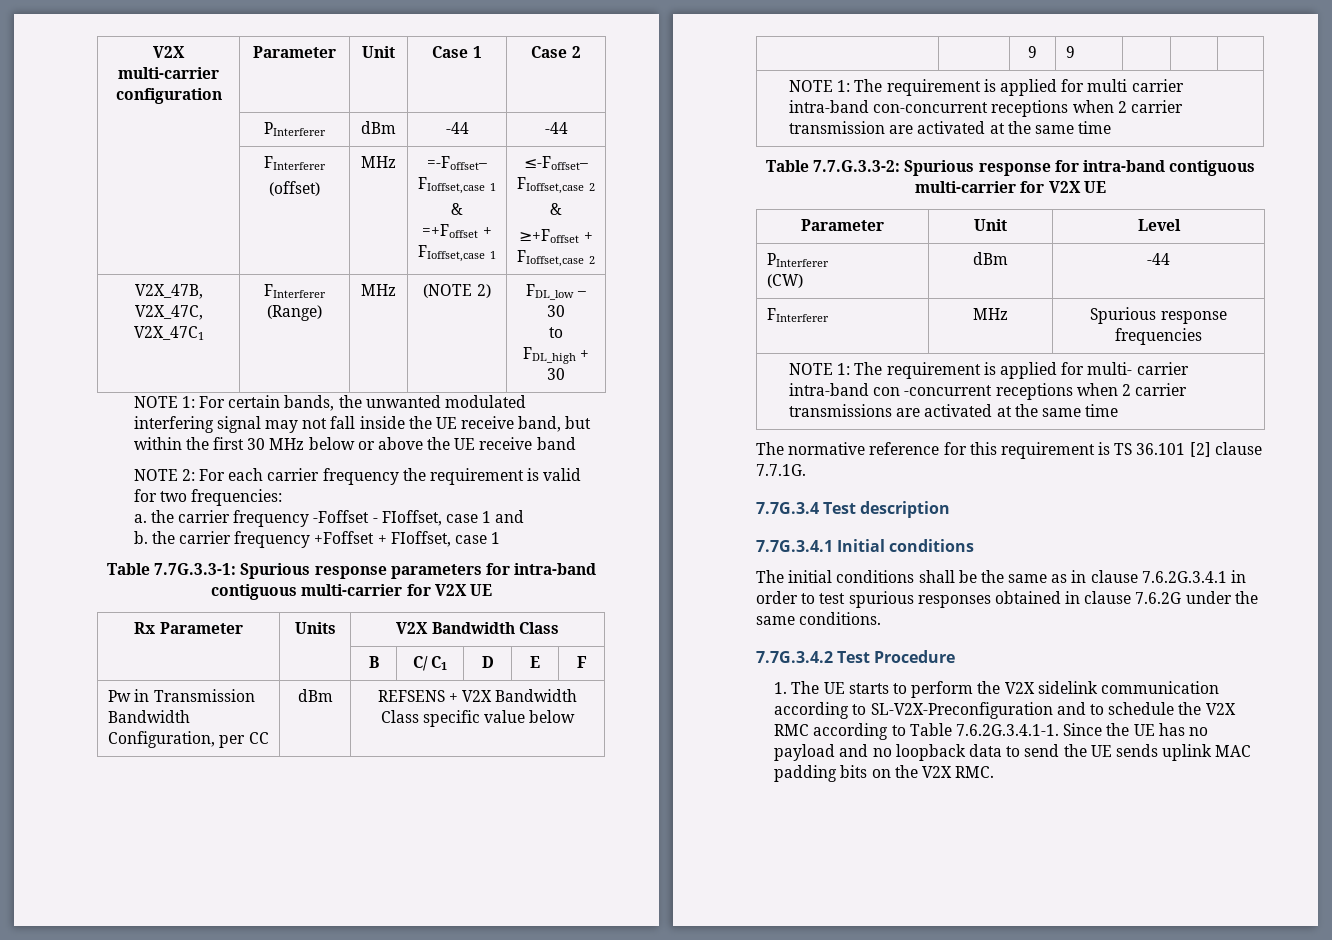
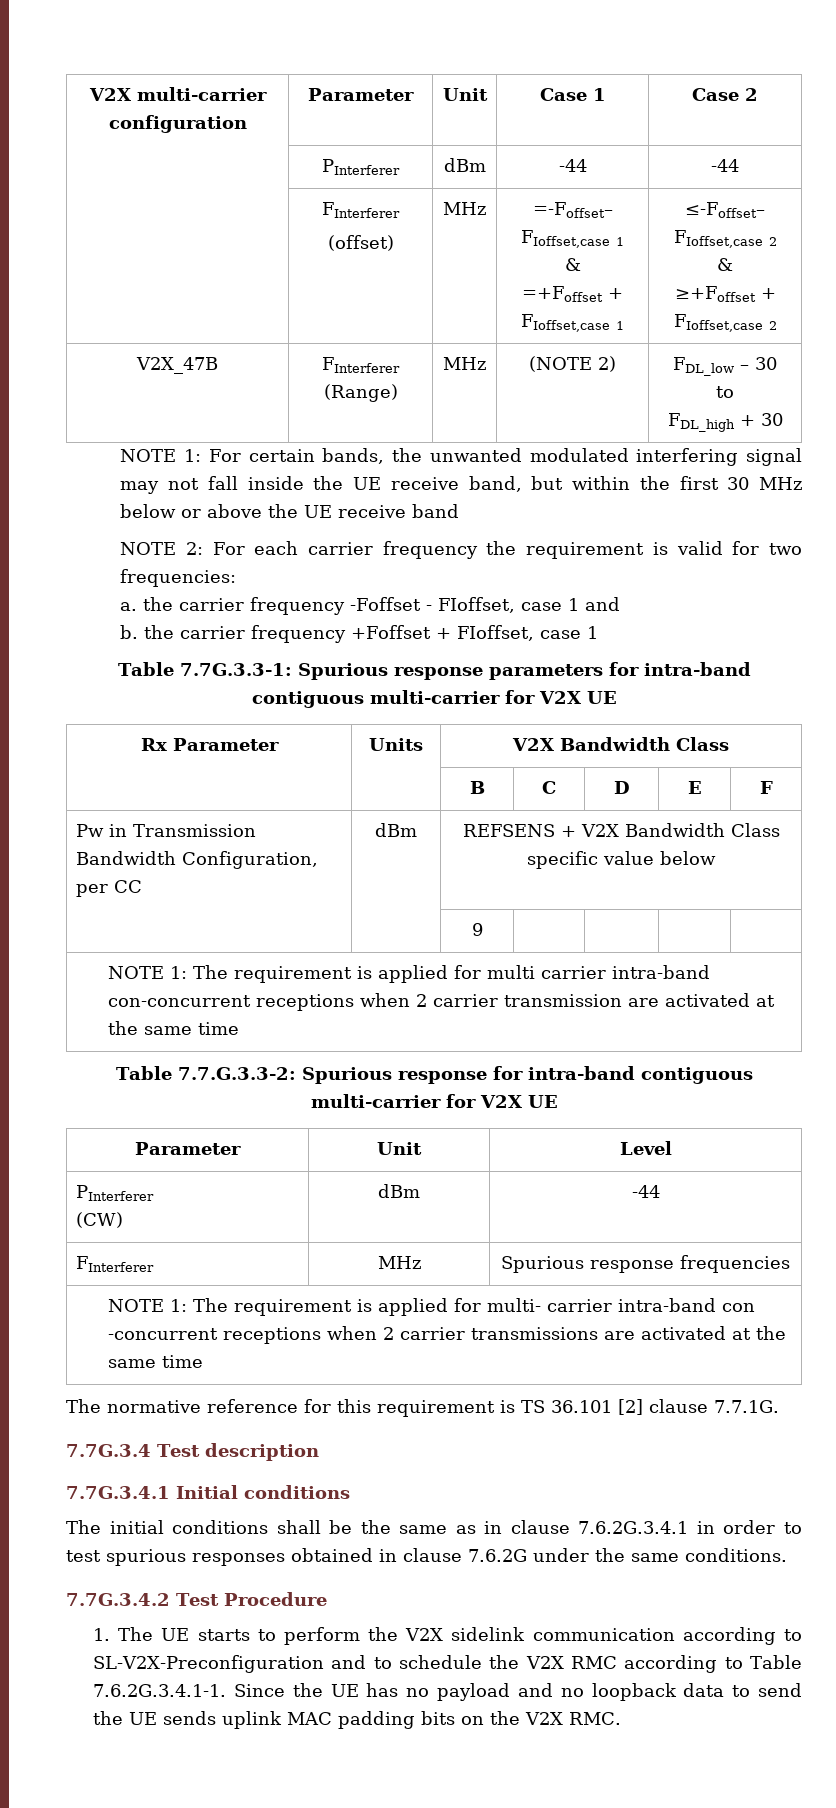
[134,284,203,299] [134,305,203,320] [133,326,204,340] V2X_47B, V2X_47C, V2X_47C1 -> [136,357,218,374] V2X_47B
[412,656,448,671] C/ C1 -> [542,781,556,794] C
[1066,46,1076,58] 9 -> (483, 929) none

